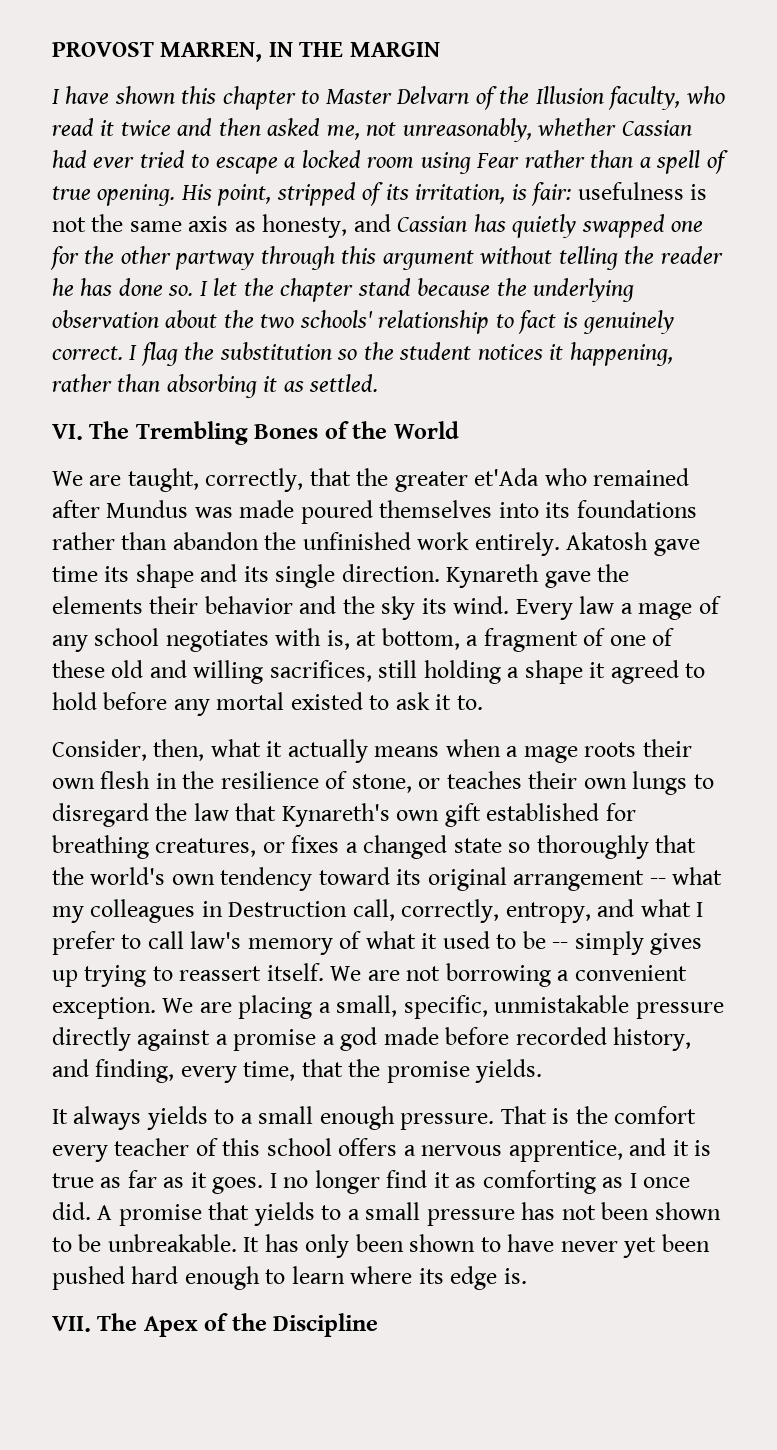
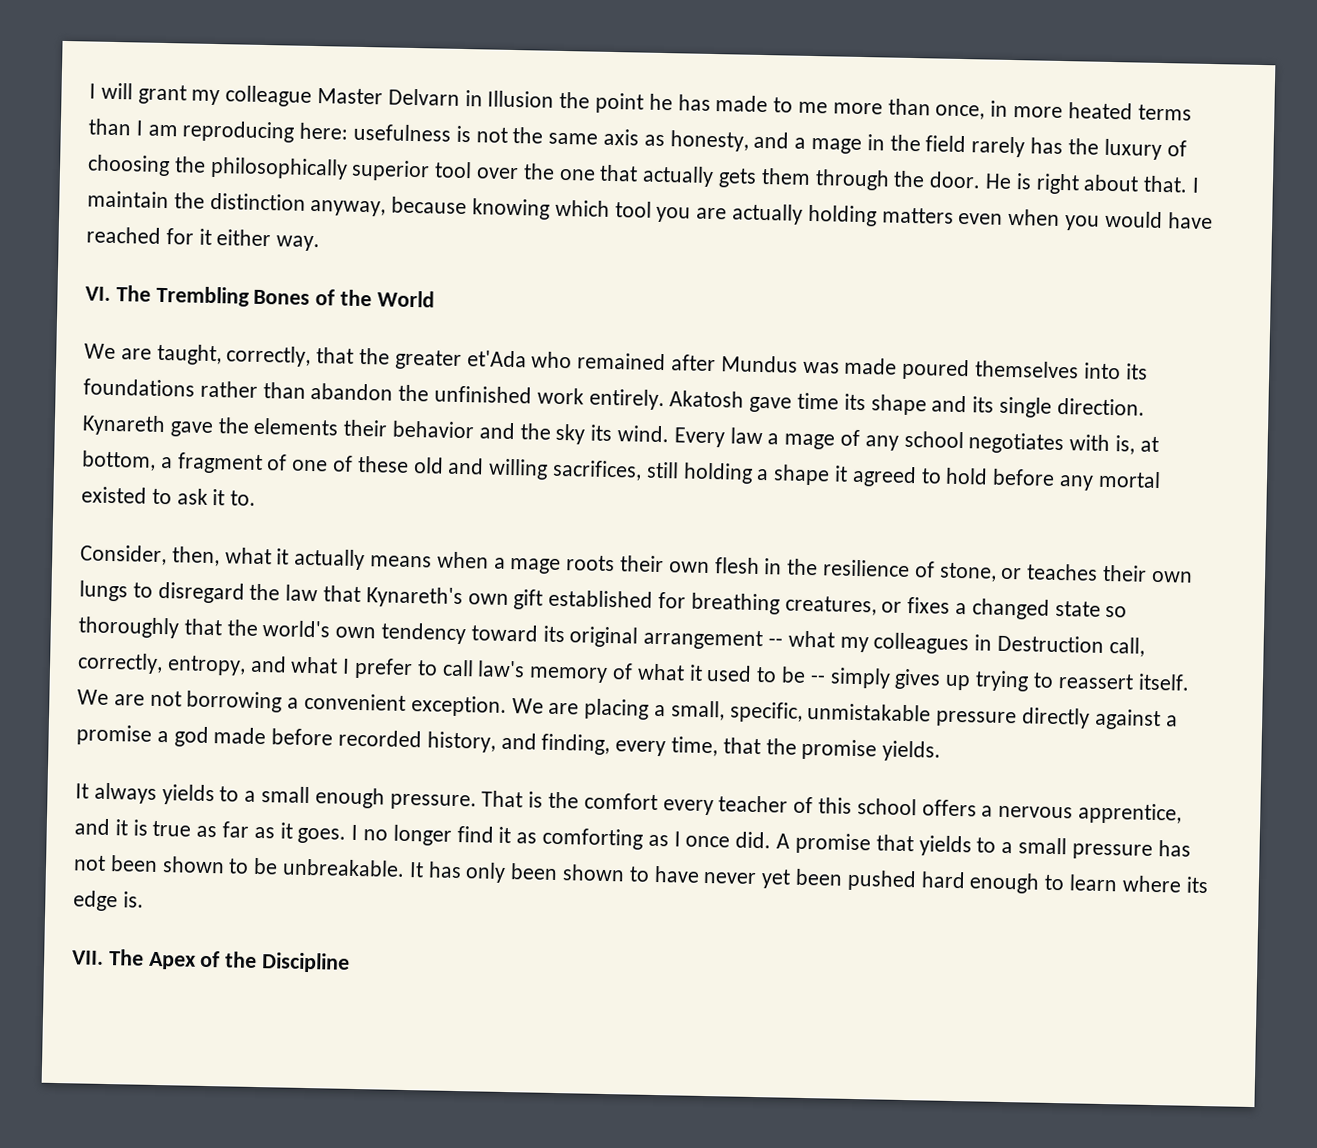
[52,42,440,62] [52,86,725,110] [52,118,692,142] [52,150,729,174] [52,182,572,206] PROVOST MARREN, IN THE MARGIN // I have shown this chapter to Master Delvarn of the Illusion faculty, who read it twice and then asked me, not unreasonably, whether Cassian had ever tried to escape a locked room using Fear rather than a spell of true opening. His point, stripped of its irritation, is fair: -> [89,82,1192,121] [88,118,349,143] I will grant my colleague Master Delvarn in Illusion the point he has made to me more than once, in more heated terms than I am reproducing here:
[397,214,704,238] [50,246,723,270] [52,278,635,302] [52,310,675,334] [52,342,673,366] [52,374,379,398] Cassian has quietly swapped one for the other partway through this argument without telling the reader he has done so. I let the chapter stand because the underlying observation about the two schools' relationship to fact is genuinely correct. I flag the substitution so the student notices it happening, rather than absorbing it as settled. -> [794,134,1187,161] [87,154,1201,195] [87,190,1213,231] [86,226,321,252] a mage in the field rarely has the luxury of choosing the philosophically superior tool over the one that actually gets them through the door. He is right about that. I maintain the distinction anyway, because knowing which tool you are actually holding matters even when you would have reached for it either way.

